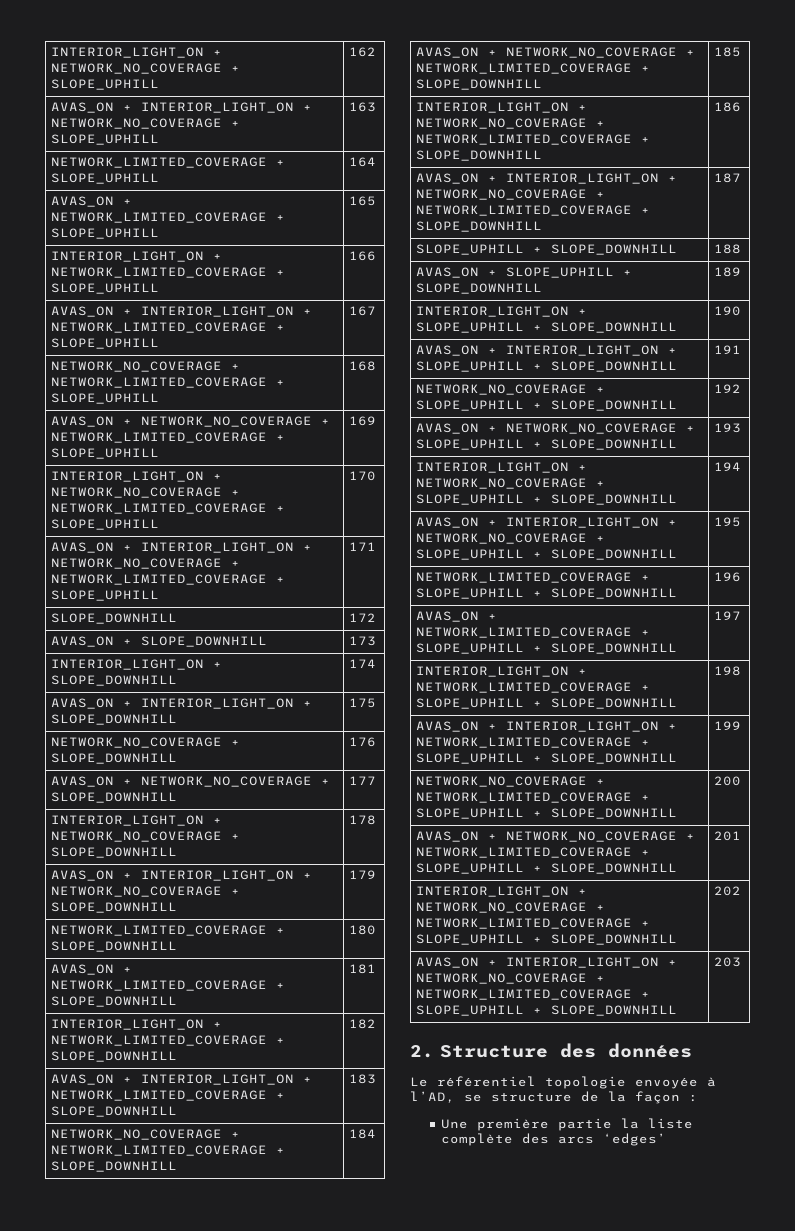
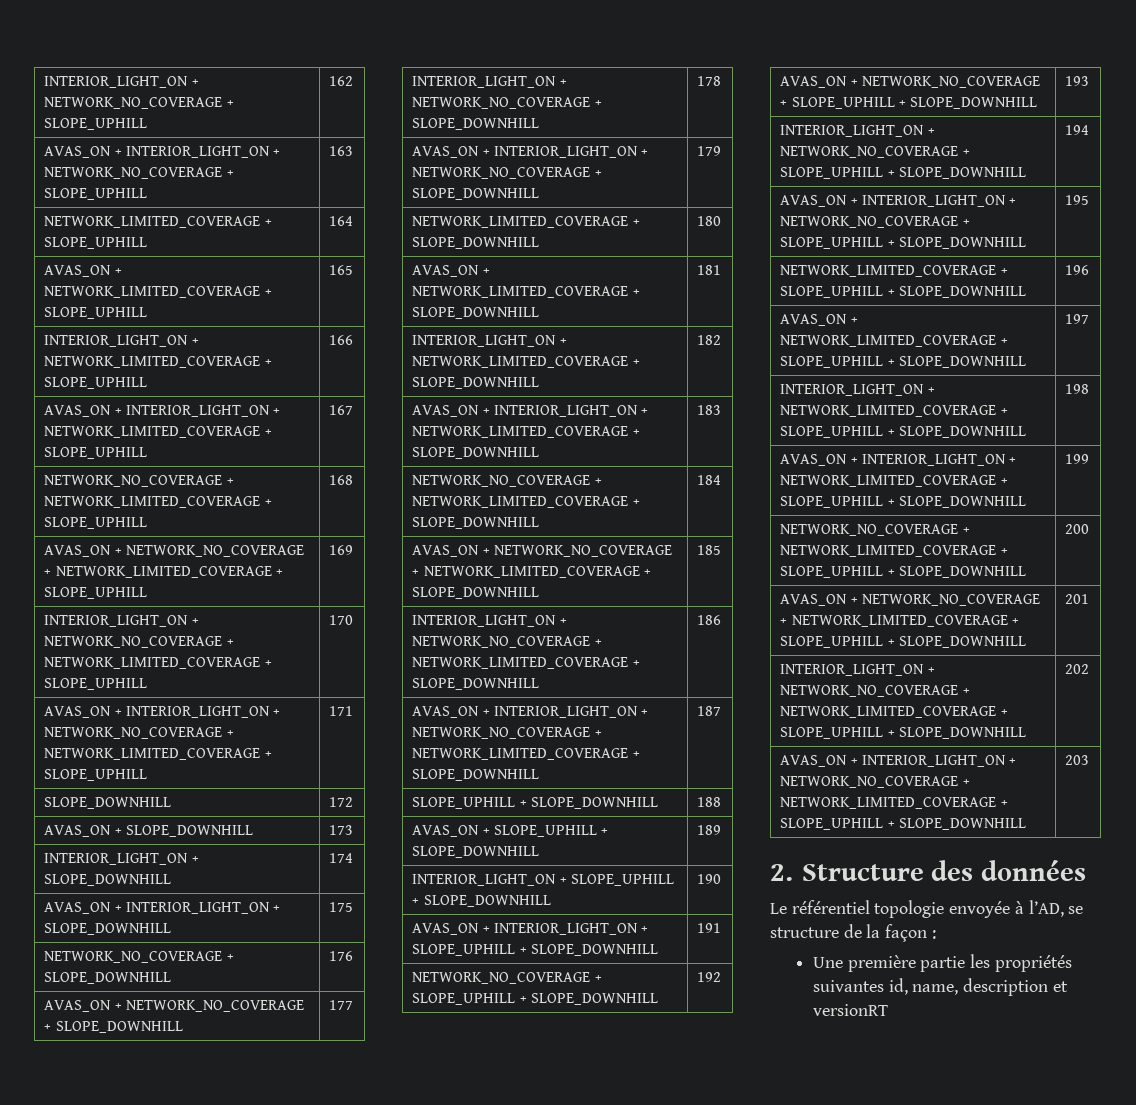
[620,1118,693,1129] [440,1133,666,1146] la liste complète des arcs ‘edges’ -> [969,954,1072,972] [812,978,1068,996] [812,1004,888,1016] les propriétés suivantes id, name, description et versionRT

